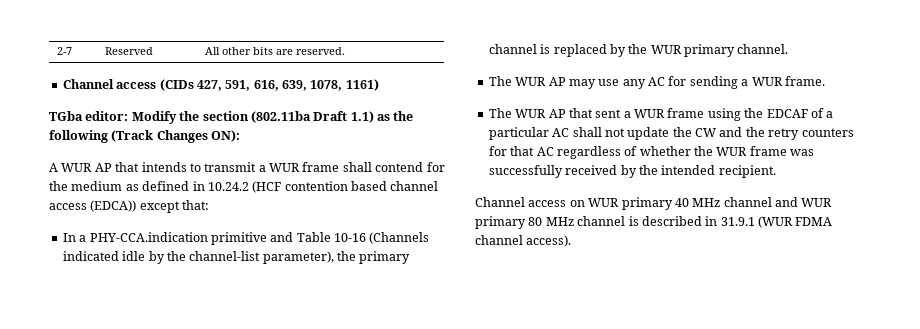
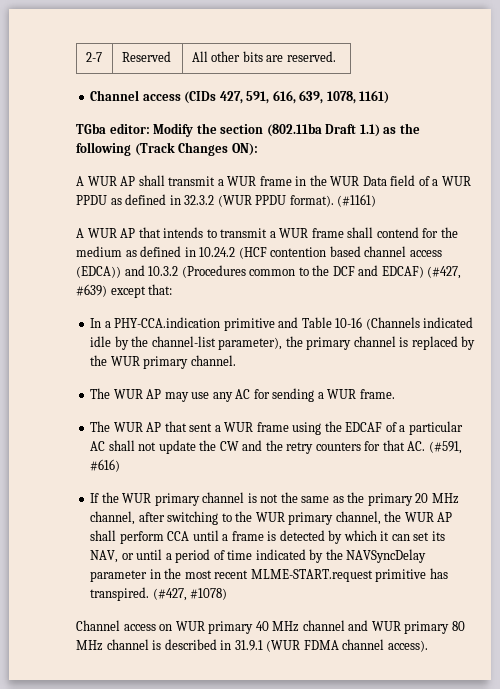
(241, 136) none -> [76,175,471,186] [76,194,377,207] // A WUR AP shall transmit a WUR frame in the WUR Data field of a WUR PPDU as defined in 32.3.2 (WUR PPDU format). (#1161)
(137, 206) none -> [124,265,462,279] [76,284,107,297] and 10.3.2 (Procedures common to the DCF and EDCAF) (#427, #639)
[536,146,815,159] [488,165,776,178] AC regardless of whether the WUR frame was successfully received by the intended recipient. -> [407,441,462,454] [90,459,121,472] [90,492,459,506] [90,511,453,525] [90,530,445,544] [90,549,427,563] [90,568,448,582] [90,587,228,601] AC. (#591, #616) // If the WUR primary channel is not the same as the primary 20 MHz channel, after switching to the WUR primary channel, the WUR AP shall perform CCA until a frame is detected by which it can set its NAV, or until a period of time indicated by the NAVSyncDelay parameter in the most recent MLME-START.request primitive has transpired. (#427, #1078)

